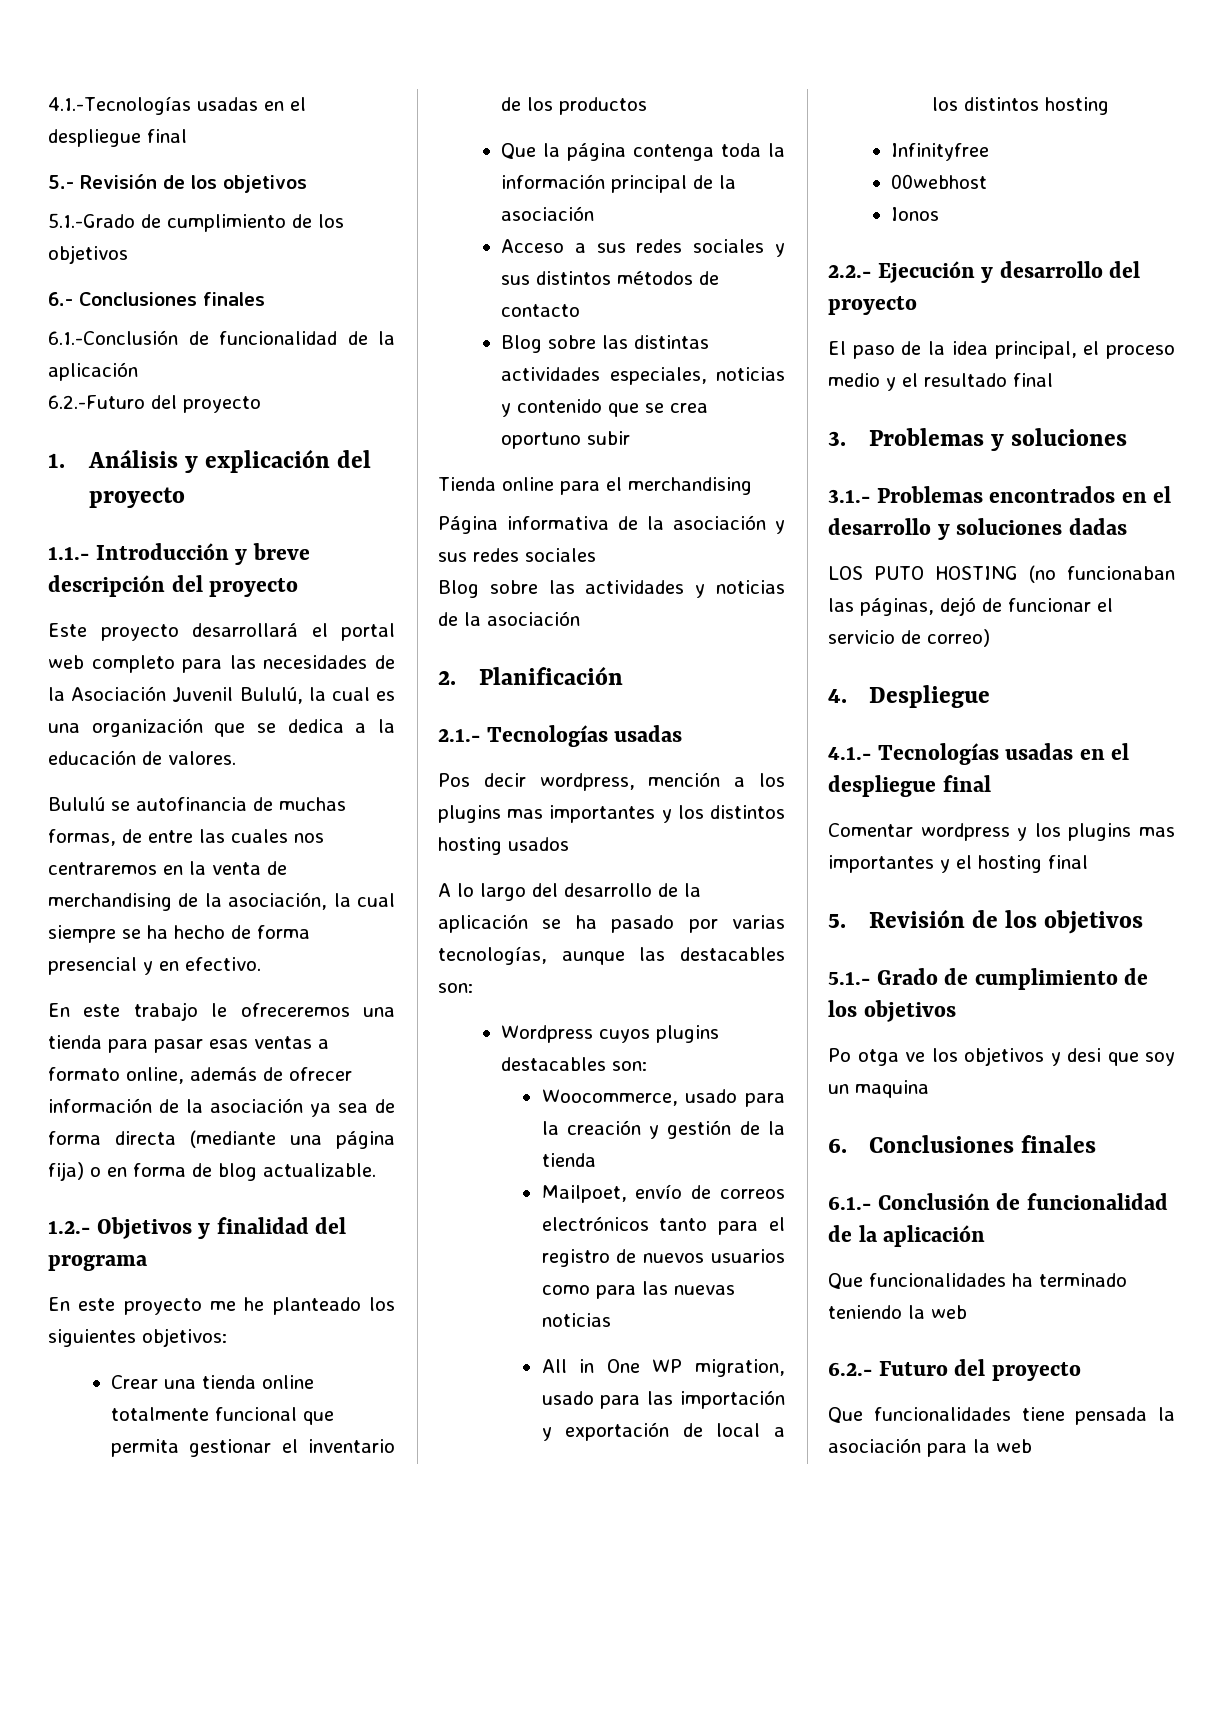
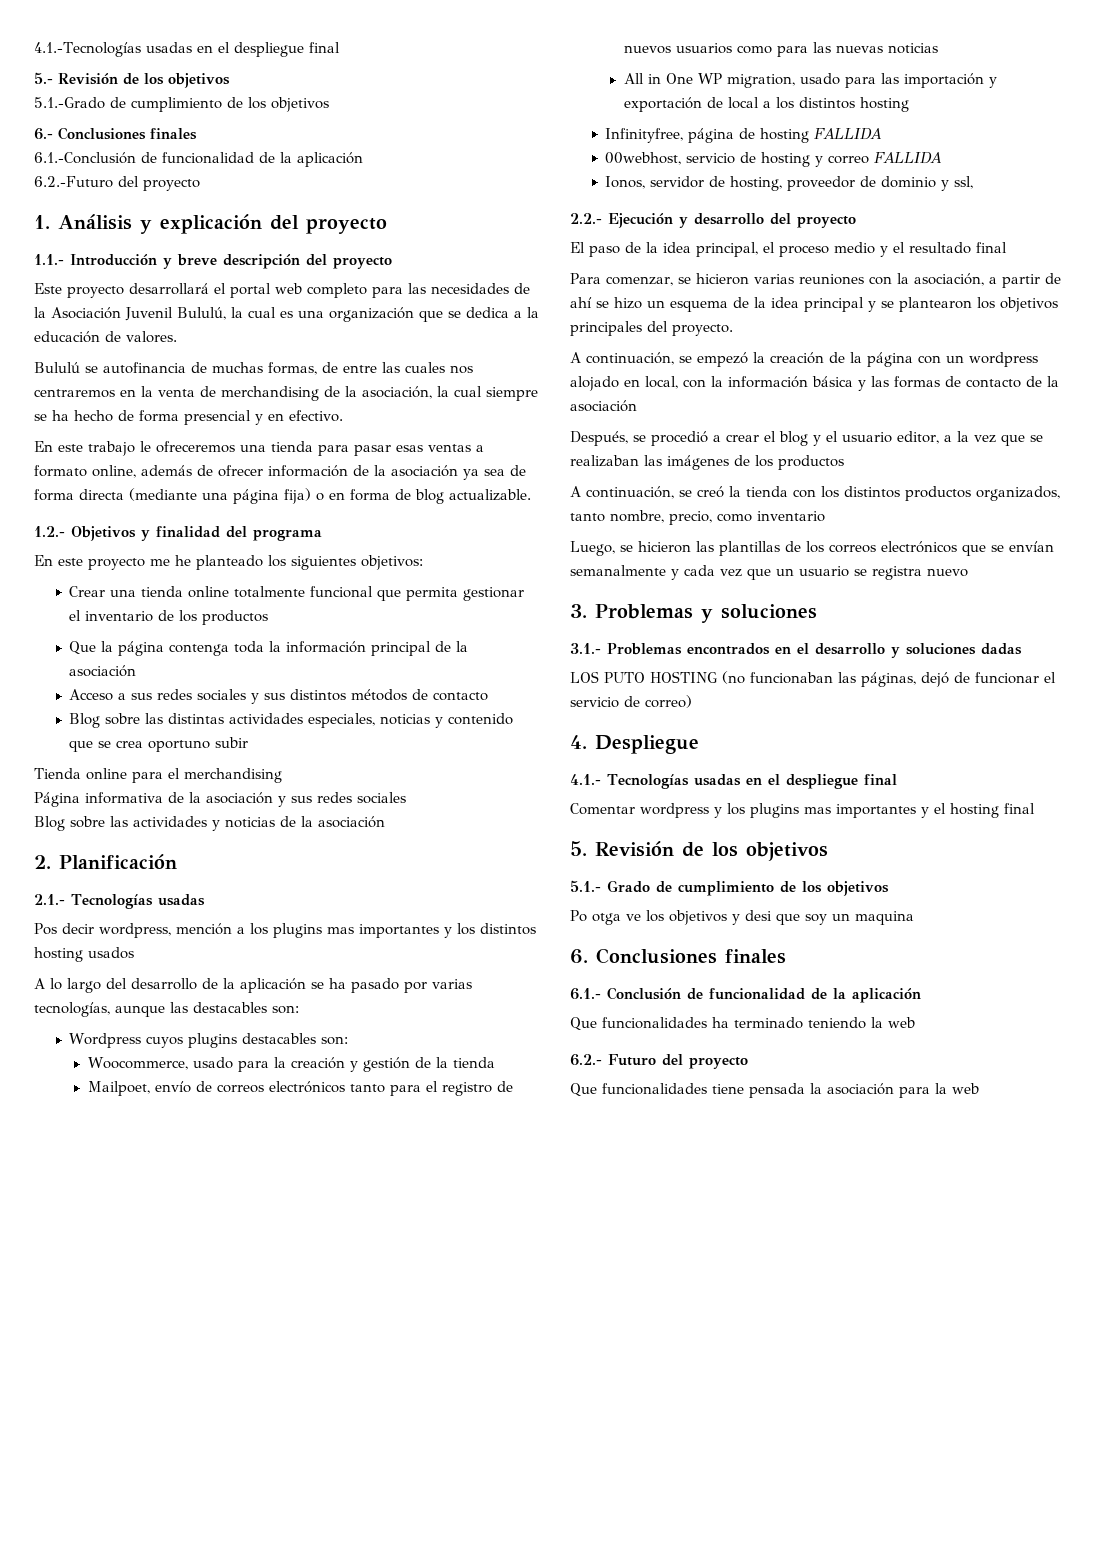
[891,143,990,161] [891,174,988,189] [891,207,940,221] Infinityfree // 00webhost // Ionos -> [605,128,883,143] [605,152,943,167] [605,176,974,191] Infinityfree, página de hosting FALLIDA // 00webhost, servicio de hosting y correo FALLIDA // Ionos, servidor de hosting, proveedor de dominio y ssl,
(1053, 380) none -> [570,273,1061,288] [570,297,1058,312] [570,321,733,336] [570,352,1038,367] [570,376,1059,391] [570,400,637,412] [570,431,1043,446] [570,455,844,470] [570,486,1060,501] [570,510,825,525] [570,541,1054,556] [570,565,968,580] // Para comenzar, se hicieron varias reuniones con la asociación, a partir de ahí se hizo un esquema de la idea principal y se plantearon los objetivos principales del proyecto. // A continuación, se empezó la creación de la página con un wordpress alojado en local, con la información básica y las formas de contacto de la asociación // Después, se procedió a crear el blog y el usuario editor, a la vez que se realizaban las imágenes de los productos // A continuación, se creó la tienda con los distintos productos organizados, tanto nombre, precio, como inventario // Luego, se hicieron las plantillas de los correos electrónicos que se envían semanalmente y cada vez que un usuario se registra nuevo

